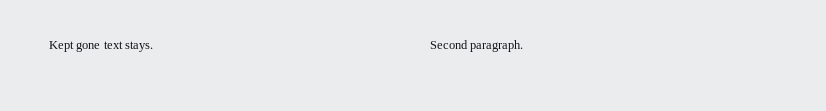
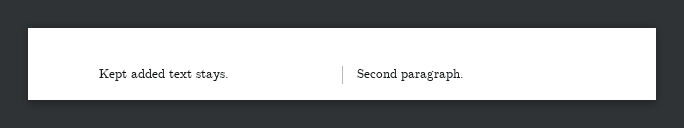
[76,42,101,52] gone -> [131,69,165,78] added

